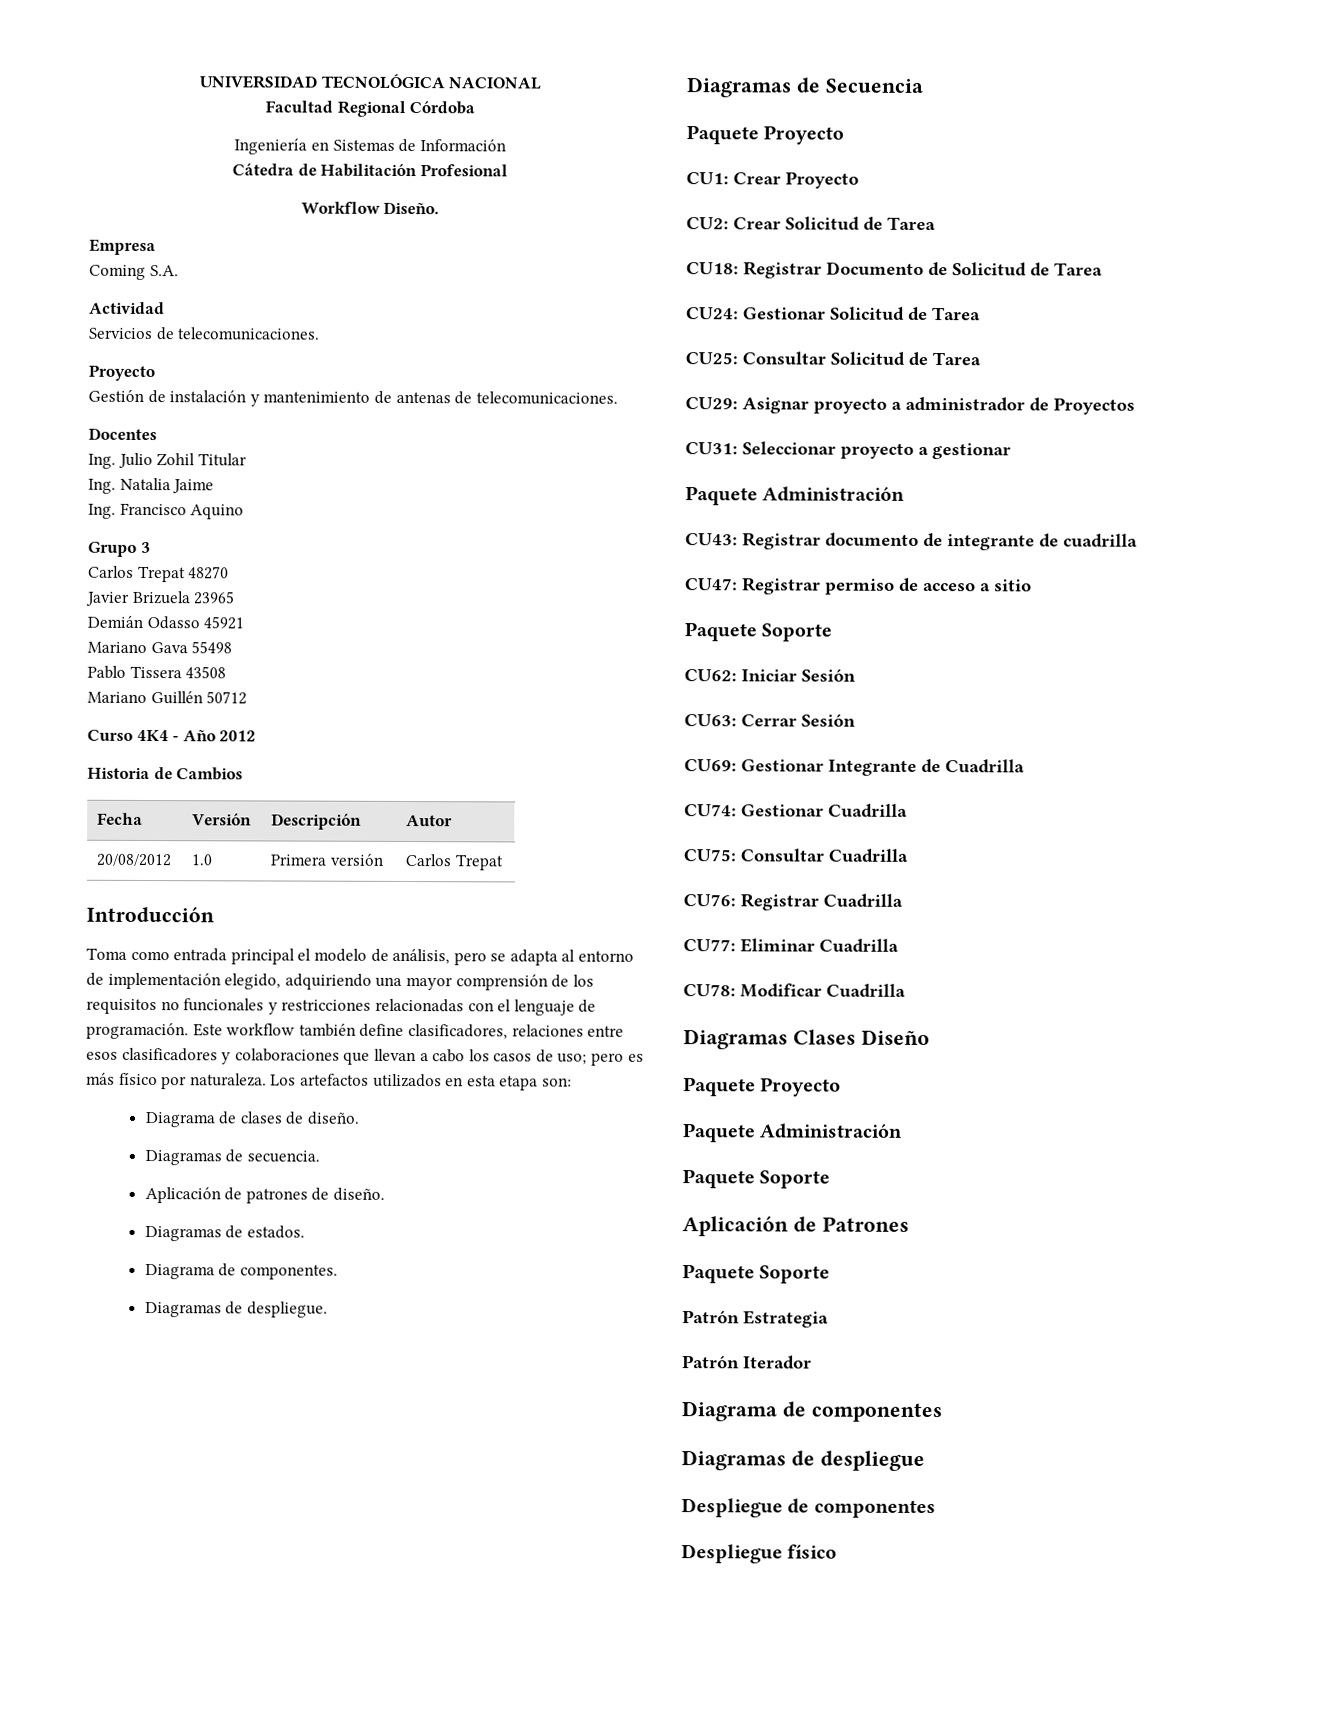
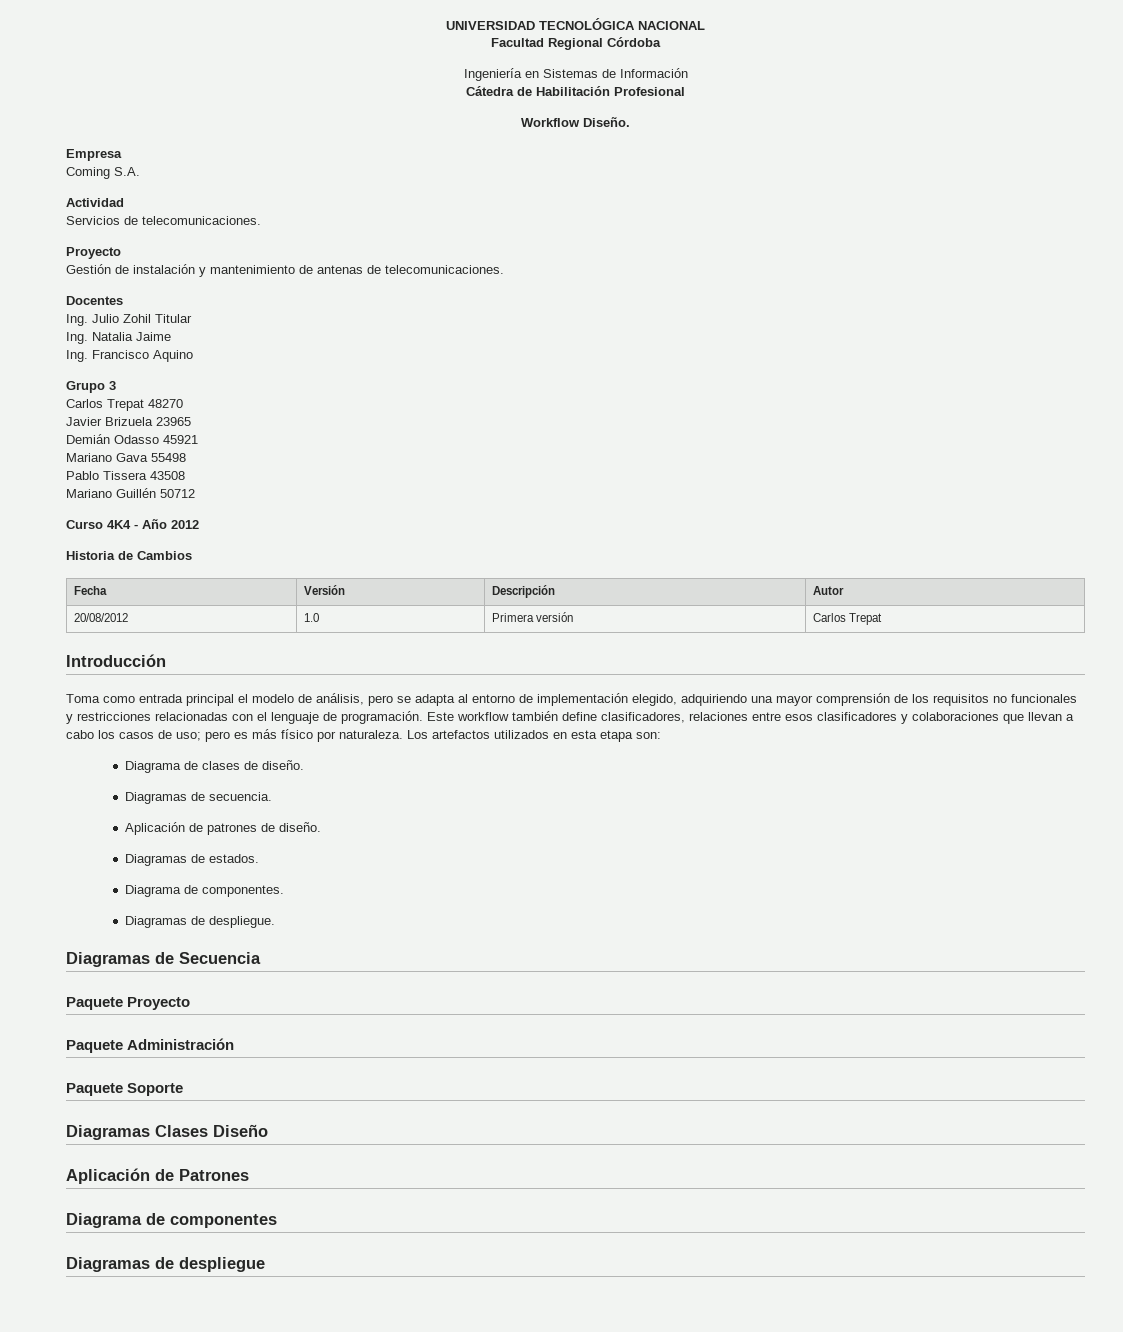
[686,171,859,189] [686,216,936,231] [686,261,1103,279] [686,306,981,321] [685,351,981,367] [685,396,1135,415] [685,441,1011,460] [685,486,906,506] [685,532,1138,551] [685,577,1032,595] [684,622,833,642] [684,668,856,682] [684,713,856,727] [684,758,1025,776] [684,803,908,818] [683,848,909,863] [683,893,903,911] [683,938,899,953] [683,983,906,998] [683,1029,930,1050] [683,1077,842,1097] // CU1: Crear Proyecto // CU2: Crear Solicitud de Tarea // CU18: Registrar Documento de Solicitud de Tarea // CU24: Gestionar Solicitud de Tarea // CU25: Consultar Solicitud de Tarea // CU29: Asignar proyecto a administrador de Proyectos // CU31: Seleccionar proyecto a gestionar // Paquete Administración // CU43: Registrar documento de integrante de cuadrilla // CU47: Registrar permiso de acceso a sitio // Paquete Soporte // CU62: Iniciar Sesión // CU63: Cerrar Sesión // CU69: Gestionar Integrante de Cuadrilla // CU74: Gestionar Cuadrilla // CU75: Consultar Cuadrilla // CU76: Registrar Cuadrilla // CU77: Eliminar Cuadrilla // CU78: Modificar Cuadrilla // Diagramas Clases Diseño // Paquete Proyecto -> (191, 1003) none
(831, 1179) none -> [66,1124,268,1140] // Diagramas Clases Diseño
[682,1264,831,1284] [682,1310,829,1328] [682,1355,812,1370] // Paquete Soporte // Patrón Estrategia // Patrón Iterador -> (249, 1175) none
[681,1498,936,1519] [681,1544,838,1564] // Despliegue de componentes // Despliegue físico -> (265, 1264) none

